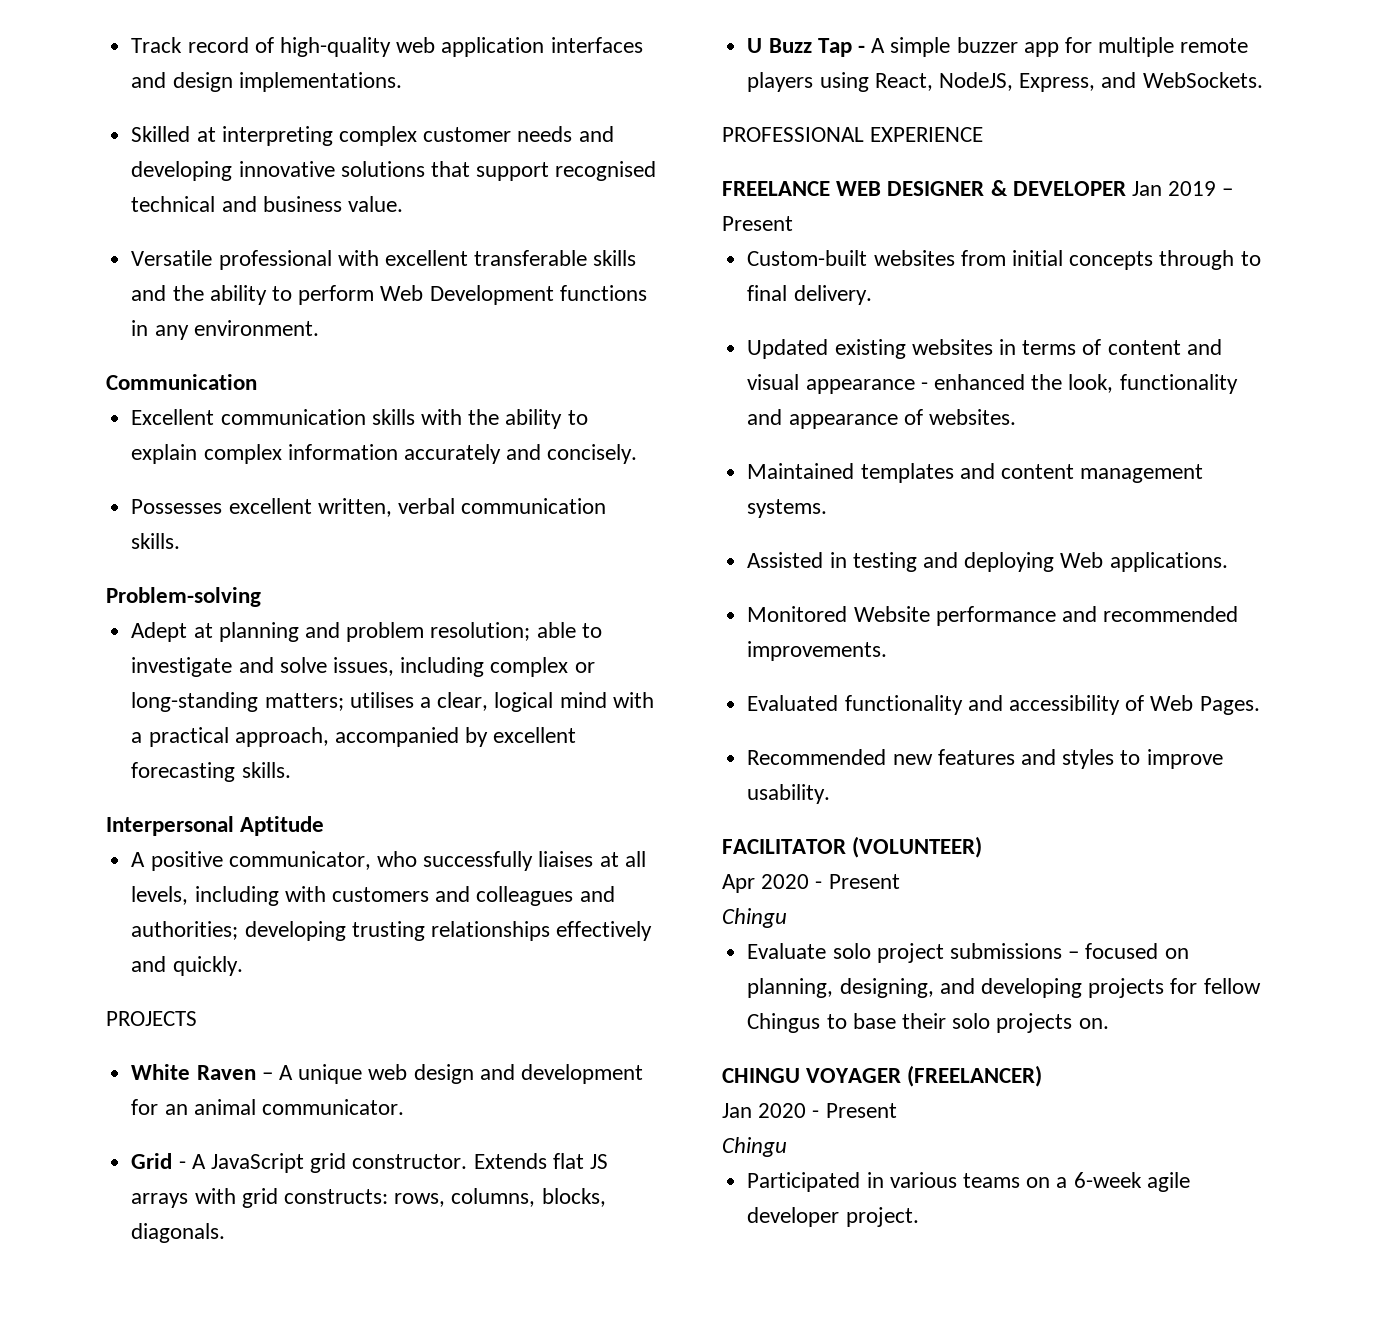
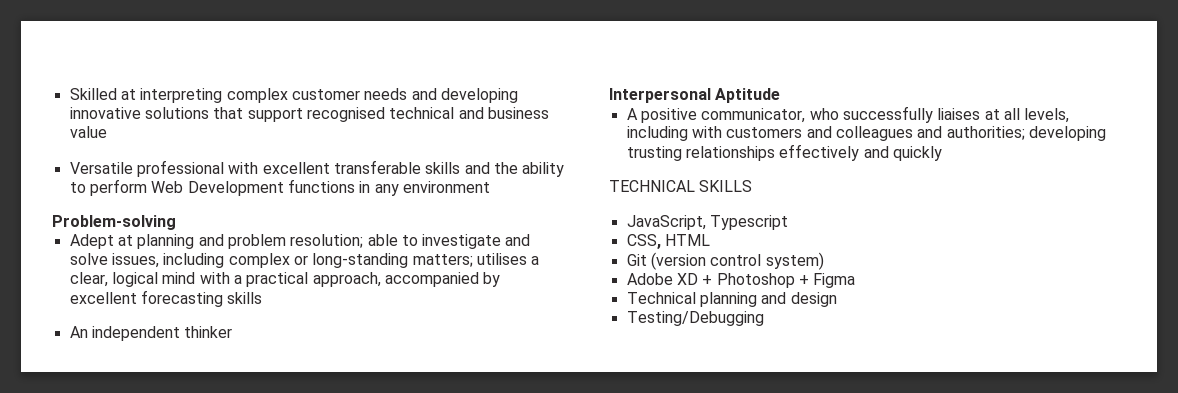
[131,37,643,57] [131,72,402,92] Track record of high-quality web application interfaces and design implementations. // -> (69, 94) none
[347,196,403,212] value. -> [69,126,107,138] value
[193,320,319,336] [106,374,257,390] [131,409,588,429] [131,444,638,464] [131,498,607,517] [131,533,181,549] environment. // Communication // Excellent communication skills with the ability to explain complex information accurately and concisely. // Possesses excellent written, verbal communication skills. -> [402,181,490,193] environment
[241,762,291,778] skills. -> [227,292,263,304] [69,326,233,341] skills // An independent thinker
[172,956,243,976] [106,1011,197,1026] [131,1064,643,1084] [131,1099,404,1115] [131,1153,608,1173] [131,1188,606,1208] [131,1223,226,1243] [747,37,1249,57] [747,72,1263,92] [722,127,984,142] [722,180,1234,196] [722,216,793,231] [747,250,1261,270] [747,285,872,305] [747,339,1222,359] [747,374,1238,394] [747,409,1016,429] [747,463,1204,483] [747,499,828,518] [747,552,1228,572] [747,606,1239,626] [747,641,888,661] [747,695,1260,715] [747,749,1223,769] [747,784,831,804] [722,836,983,858] [722,874,900,893] [722,908,787,928] [747,943,1189,963] [747,978,1261,998] [747,1013,1109,1033] [722,1065,1043,1087] [722,1103,897,1118] [722,1137,787,1157] [747,1172,1190,1192] [747,1207,919,1227] quickly. // PROJECTS // White Raven – A unique web design and development for an animal communicator. // Grid - A JavaScript grid constructor. Extends flat JS arrays with grid constructs: rows, columns, blocks, diagonals. // U Buzz Tap - A simple buzzer app for multiple remote players using React, NodeJS, Express, and WebSockets. // PROFESSIONAL EXPERIENCE // FREELANCE WEB DESIGNER & DEVELOPER Jan 2019 – Present // Custom-built websites from initial concepts through to final delivery. // Updated existing websites in terms of content and visual appearance - enhanced the look, functionality and appearance of websites. // Maintained templates and content management systems. // Assisted in testing and deploying Web applications. // Monitored Website performance and recommended improvements. // Evaluated functionality and accessibility of Web Pages. // Recommended new features and styles to improve usability. // FACILITATOR (VOLUNTEER) // Apr 2020 - Present // Chingu // Evaluate solo project submissions – focused on planning, designing, and developing projects for fellow Chingus to base their solo projects on. // CHINGU VOYAGER (FREELANCER) // Jan 2020 - Present // Chingu // Participated in various teams on a 6-week agile developer project. -> [892,146,942,161] [609,180,753,192] [626,215,788,230] [626,234,710,249] [626,252,824,270] [626,273,856,288] [626,292,837,307] [626,311,764,326] quickly // TECHNICAL SKILLS // JavaScript, Typescript // CSS, HTML // Git (version control system) // Adobe XD + Photoshop + Figma // Technical planning and design // Testing/Debugging

